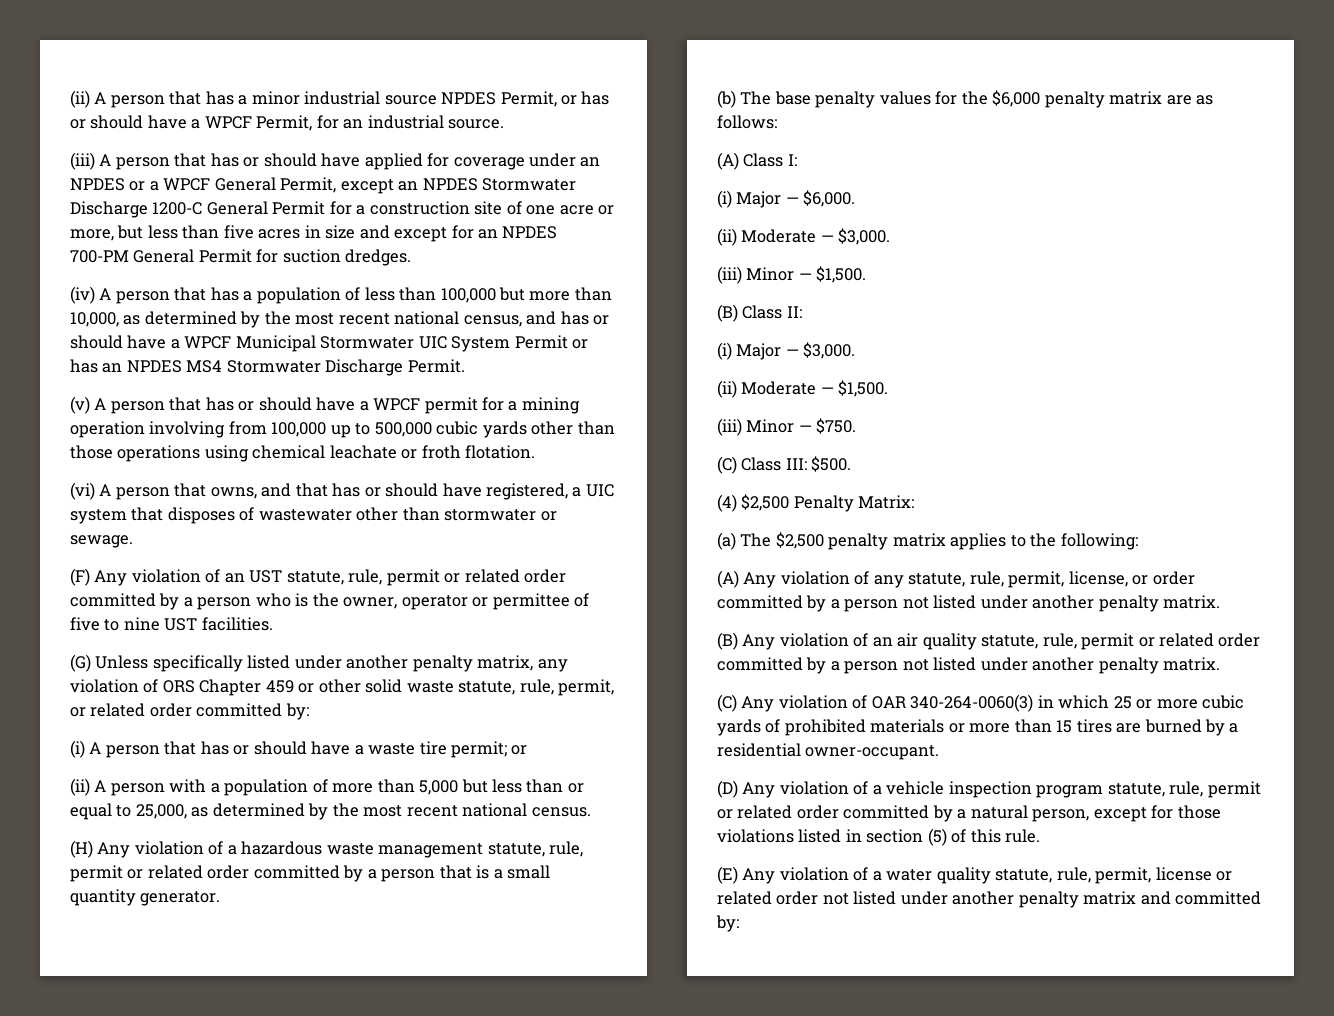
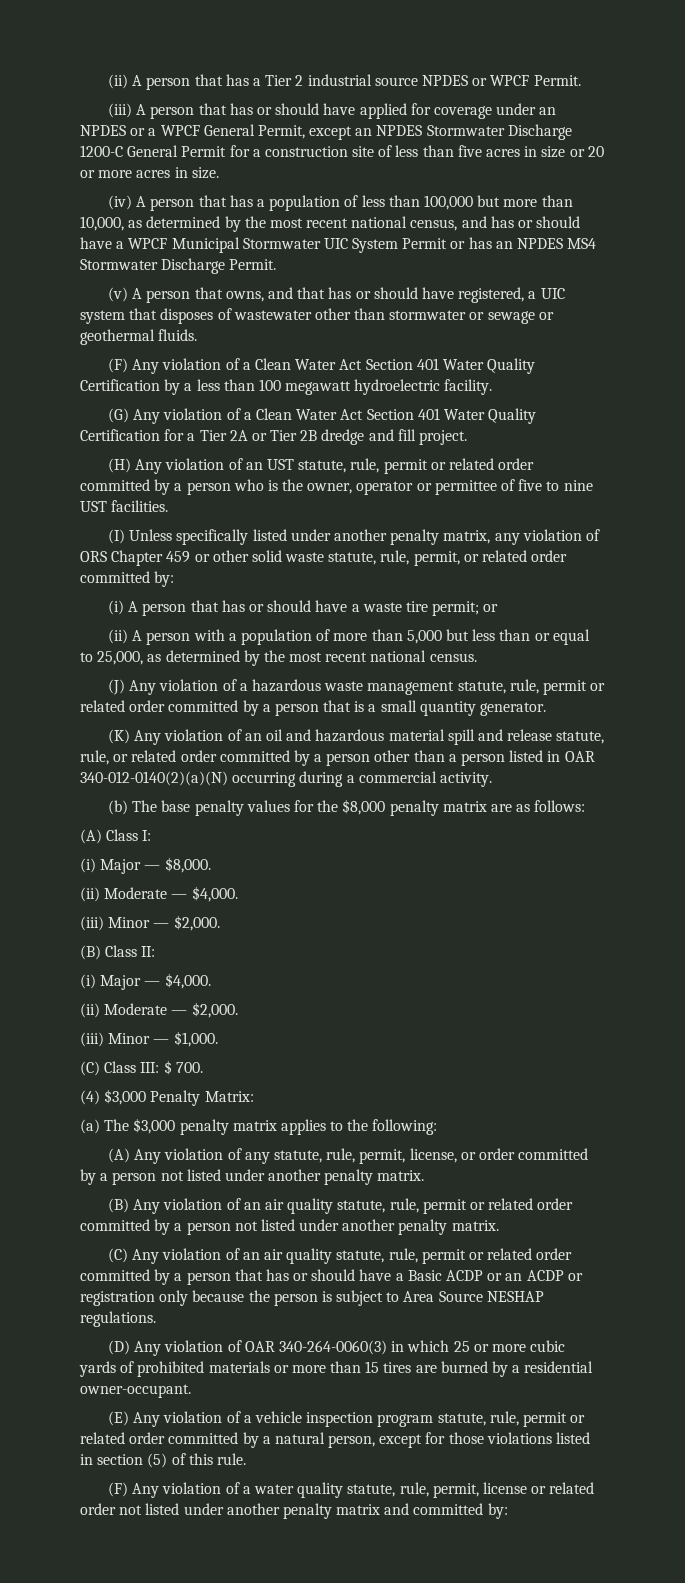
[251,91,300,105] minor -> [265,75,304,86] Tier 2
[500,91,610,107] [70,115,505,131] Permit, or has or should have a WPCF Permit, for an industrial source. -> [472,75,581,86] or WPCF Permit.
[526,205,615,215] [70,225,144,241] one acre or more, but -> (393, 151) none
[359,225,558,242] [70,249,412,266] and except for an NPDES 700-PM General Permit for suction dredges. -> [569,146,604,157] [80,167,219,179] or 20 or more acres in size.
[205,397,580,414] [70,421,615,438] [70,445,536,462] [70,482,207,500] has or should have a WPCF permit for a mining operation involving from 100,000 up to 500,000 cubic yards other than those operations using chemical leachate or froth flotation. // (vi) A person that -> (223, 293) none
[70,535,133,548] [70,568,221,586] sewage. // (F) Any violation of -> [487,311,554,324] [80,329,198,345] [108,358,536,374] [80,379,493,395] [108,408,537,424] [80,429,468,445] [108,458,243,474] sewage or geothermal fluids. // (F) Any violation of a Clean Water Act Section 401 Water Quality Certification by a less than 100 megawatt hydroelectric facility. // (G) Any violation of a Clean Water Act Section 401 Water Quality Certification for a Tier 2A or Tier 2B dredge and fill project. // (H) Any violation of
[70,654,91,672] (G) -> [108,529,126,544] (I)
[70,840,93,858] (H) -> [108,679,126,695] (J)
(221, 898) none -> [108,729,605,745] [80,750,595,766] [80,771,492,787] // (K) Any violation of an oil and hazardous material spill and release statute, rule, or related order committed by a person other than a person listed in OAR 340-012-0140(2)(a)(N) occurring during a commercial activity.
[992,90,1041,107] $6,000 -> [342,799,386,815] $8,000
[803,190,856,207] [717,228,891,246] [717,266,867,284] $6,000. // (ii) Moderate — $3,000. // (iii) Minor — $1,500. -> [164,857,211,873] [80,886,238,902] [80,915,220,931] $8,000. // (ii) Moderate — $4,000. // (iii) Minor — $2,000.
[803,342,856,359] [717,380,889,398] [717,418,857,436] $3,000. // (ii) Moderate — $1,500. // (iii) Minor — $750. -> [164,973,211,989] [80,1002,238,1018] [80,1031,218,1047] $4,000. // (ii) Moderate — $2,000. // (iii) Minor — $1,000.
[811,456,852,472] $500. -> [163,1060,203,1075] $ 700.
[741,494,790,511] $2,500 -> [104,1089,147,1105] $3,000
[775,532,824,549] $2,500 -> [133,1118,176,1134] $3,000
(868, 702) none -> [242,1248,573,1264] [80,1269,583,1285] [80,1290,544,1306] [80,1311,156,1327] [108,1340,242,1356] an air quality statute, rule, permit or related order committed by a person that has or should have a Basic ACDP or an ACDP or registration only because the person is subject to Area Source NESHAP regulations. // (D) Any violation of
[717,780,738,798] (D) -> [108,1411,130,1426] (E)
[717,866,738,884] (E) -> [108,1482,129,1497] (F)

